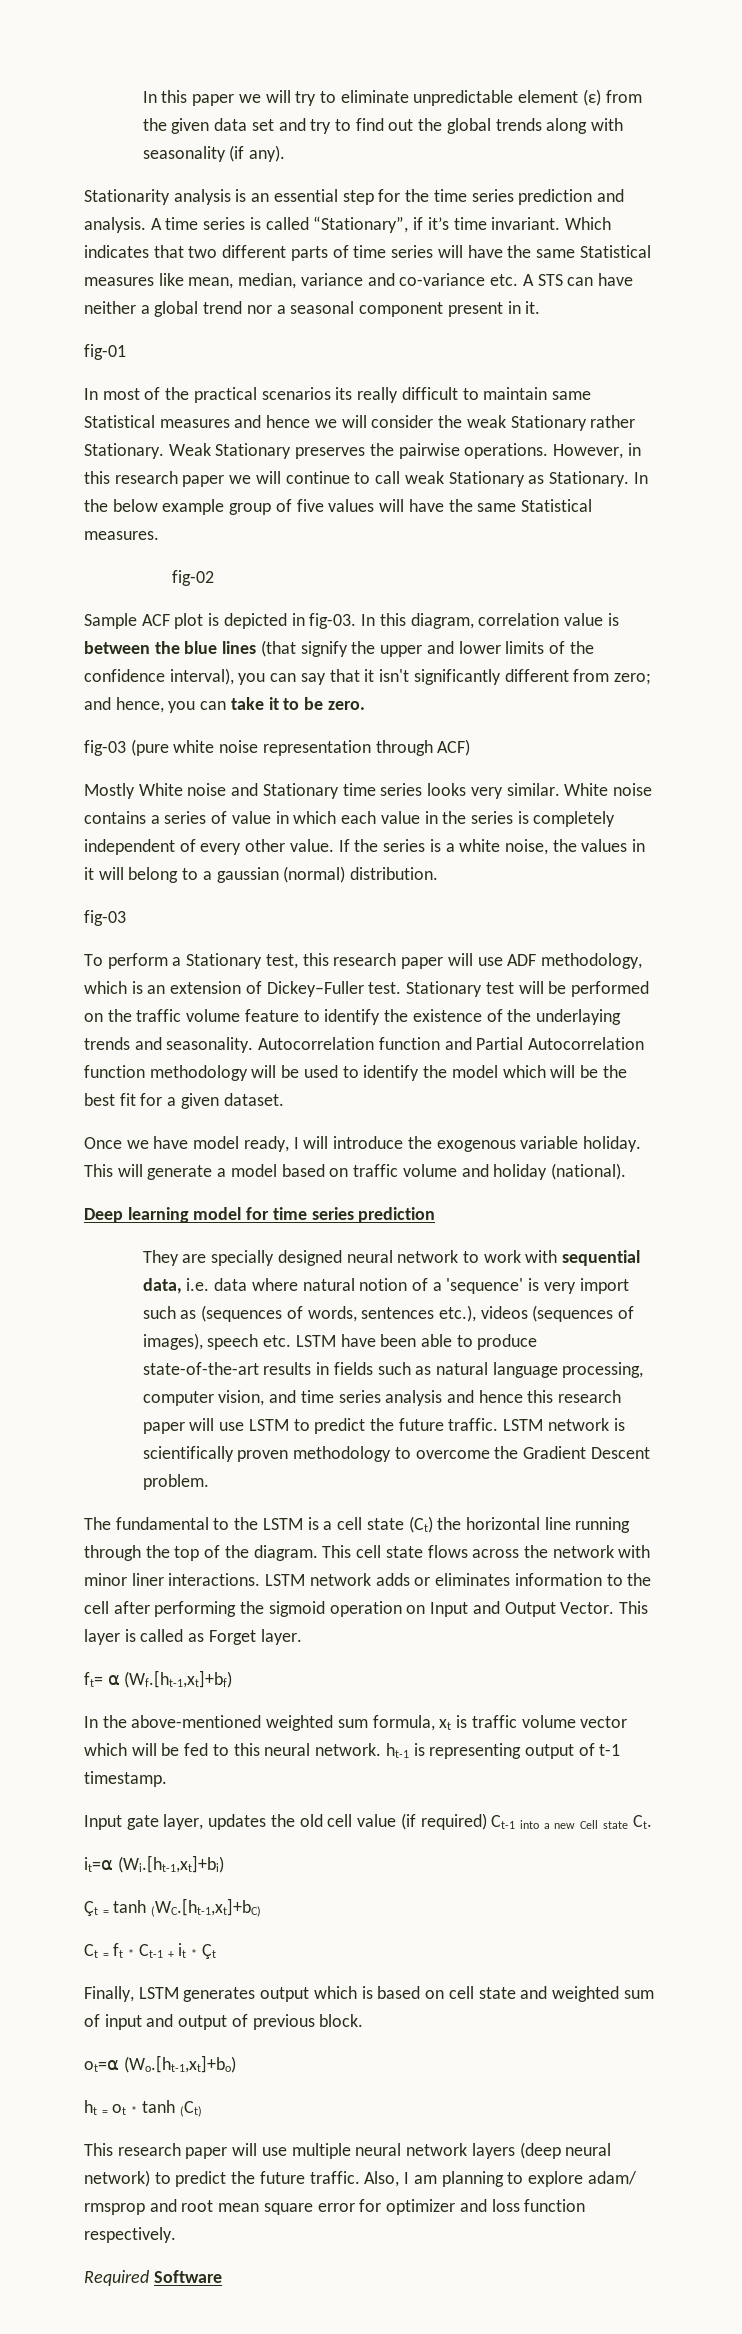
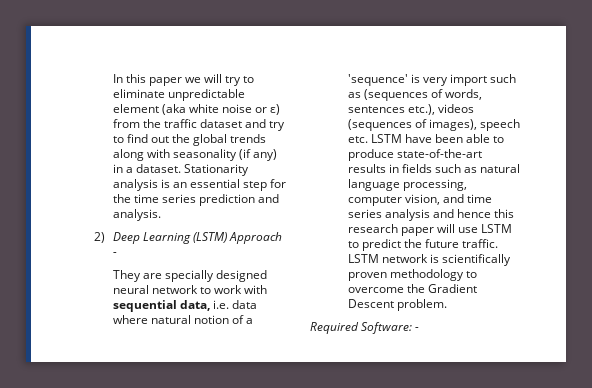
[582,89,642,106] [142,118,274,134] (ε) from the given data set -> [161,104,281,115] [112,119,242,128] (aka white noise or ε) from the traffic dataset
[249,145,286,162] any). // -> [253,149,278,161] [112,164,181,173] any) in a dataset.
[150,216,611,233] [84,245,651,261] [84,273,633,289] [84,301,541,317] [84,344,126,360] [84,387,591,403] [84,415,636,431] [84,443,641,459] [84,471,648,487] [84,499,592,515] [84,531,159,540] [171,570,214,586] [84,613,619,629] [84,640,594,657] [84,668,651,685] [84,697,365,713] [84,739,471,756] [84,783,652,799] [84,811,616,827] [84,839,646,855] [84,866,439,883] [84,910,126,926] [84,953,642,969] [84,981,649,997] [84,1009,621,1025] [84,1037,645,1053] [84,1065,627,1081] [84,1093,284,1109] [84,1136,641,1152] [84,1163,626,1180] [84,1207,436,1223] A time series is called “Stationary”, if it’s time invariant. Which indicates that two different parts of time series will have the same Statistical measures like mean, median, variance and co-variance etc. A STS can have neither a global trend nor a seasonal component present in it. // fig-01 // In most of the practical scenarios its really difficult to maintain same Statistical measures and hence we will consider the weak Stationary rather Stationary. Weak Stationary preserves the pairwise operations. However, in this research paper we will continue to call weak Stationary as Stationary. In the below example group of five values will have the same Statistical measures. // fig-02 // Sample ACF plot is depicted in fig-03. In this diagram, correlation value is between the blue lines (that signify the upper and lower limits of the confidence interval), you can say that it isn't significantly different from zero; and hence, you can take it to be zero. // fig-03 (pure white noise representation through ACF) // Mostly White noise and Stationary time series looks very similar. White noise contains a series of value in which each value in the series is completely independent of every other value. If the series is a white noise, the values in it will belong to a gaussian (normal) distribution. // fig-03 // To perform a Stationary test, this research paper will use ADF methodology, which is an extension of Dickey–Fuller test. Stationary test will be performed on the traffic volume feature to identify the existence of the underlaying trends and seasonality. Autocorrelation function and Partial Autocorrelation function methodology will be used to identify the model which will be the best fit for a given dataset. // Once we have model ready, I will introduce the exogenous variable holiday. This will generate a model based on traffic volume and holiday (national). // Deep learning model for time series prediction -> [93,232,282,244] [112,252,117,256] // 2) Deep Learning (LSTM) Approach -
[84,1516,631,1533] [84,1545,651,1561] [84,1573,652,1586] [84,1601,648,1617] [84,1629,302,1645] [84,1670,233,1688] [84,1715,628,1731] [84,1743,621,1759] [84,1771,167,1787] [84,1813,652,1830] [84,1855,224,1873] [84,1898,262,1917] [84,1943,216,1959] [84,1986,654,2002] [84,2014,364,2030] [84,2055,236,2073] [84,2100,202,2117] [84,2142,612,2159] [84,2170,637,2187] [84,2199,586,2215] [84,2227,176,2243] // The fundamental to the LSTM is a cell state (Ct) the horizontal line running through the top of the diagram. This cell state flows across the network with minor liner interactions. LSTM network adds or eliminates information to the cell after performing the sigmoid operation on Input and Output Vector. This layer is called as Forget layer. // ft= ⍺ (Wf.[ht-1,xt]+bf) // In the above-mentioned weighted sum formula, xt is traffic volume vector which will be fed to this neural network. ht-1 is representing output of t-1 timestamp. // Input gate layer, updates the old cell value (if required) Ct-1 into a new Cell state Ct. // it=⍺ (Wi.[ht-1,xt]+bi) // Çt = tanh (WC.[ht-1,xt]+bC) // Ct = ft * Ct-1 + it * Çt // Finally, LSTM generates output which is based on cell state and weighted sum of input and output of previous block. // ot=⍺ (Wo.[ht-1,xt]+bo) // ht = ot * tanh (Ct) // This research paper will use multiple neural network layers (deep neural network) to predict the future traffic. Also, I am planning to explore adam/ rmsprop and root mean square error for optimizer and loss function respectively. -> (447, 305) none
[153,2270,222,2283] Software -> [361,322,420,334] Software: -

